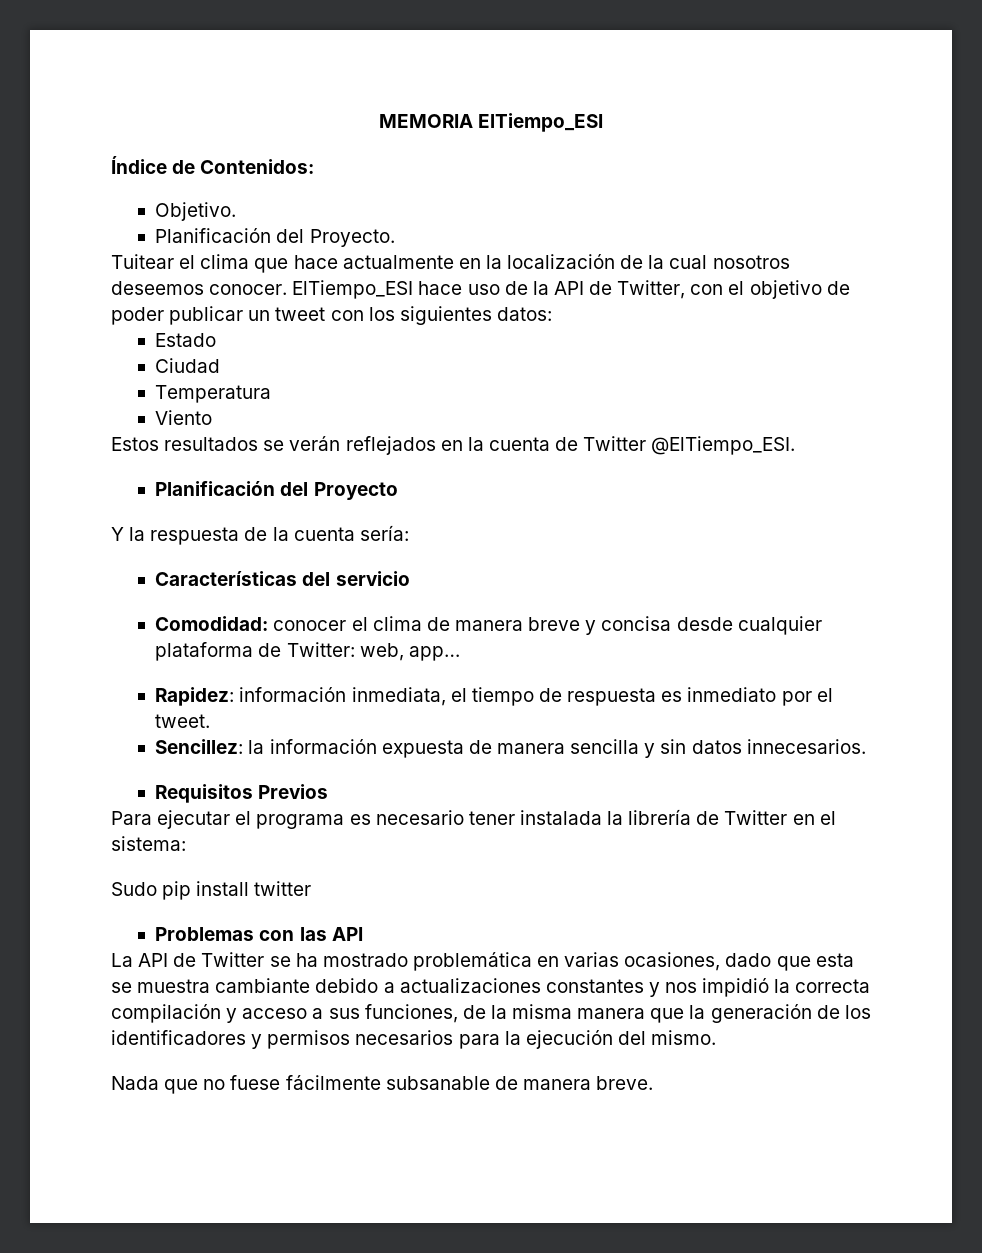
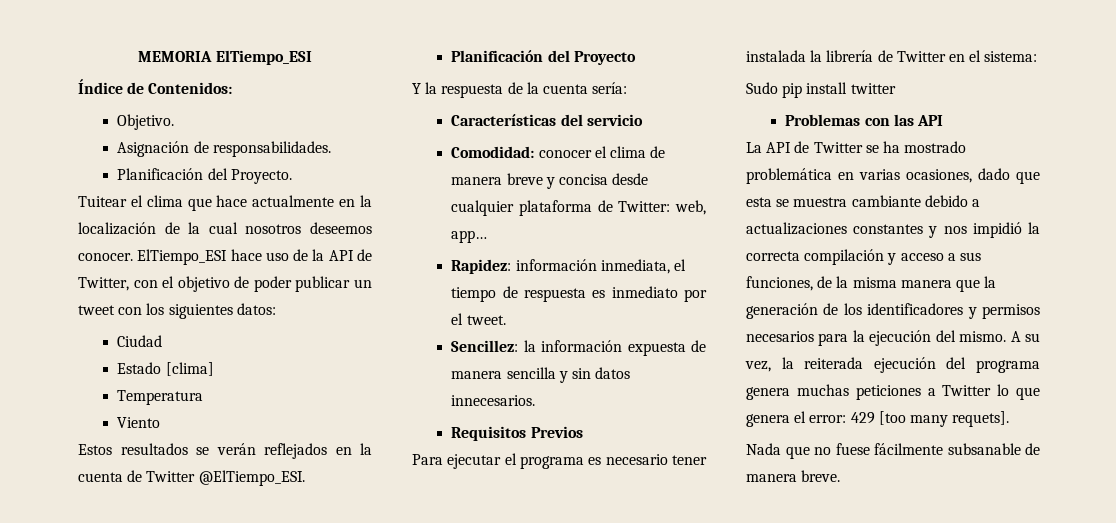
(237, 211) none -> [117,141,331,157] // Asignación de responsabilidades.
(552, 314) none -> [117,335,163,347] // Ciudad
[155,358,221,373] // Ciudad -> [165,362,214,376] [clima]
(717, 1037) none -> [1010,331,1040,342] [745,357,1040,373] [746,384,1040,400] [746,411,1010,427] A su vez, la reiterada ejecución del programa genera muchas peticiones a Twitter lo que genera el error: 429 [too many requets].

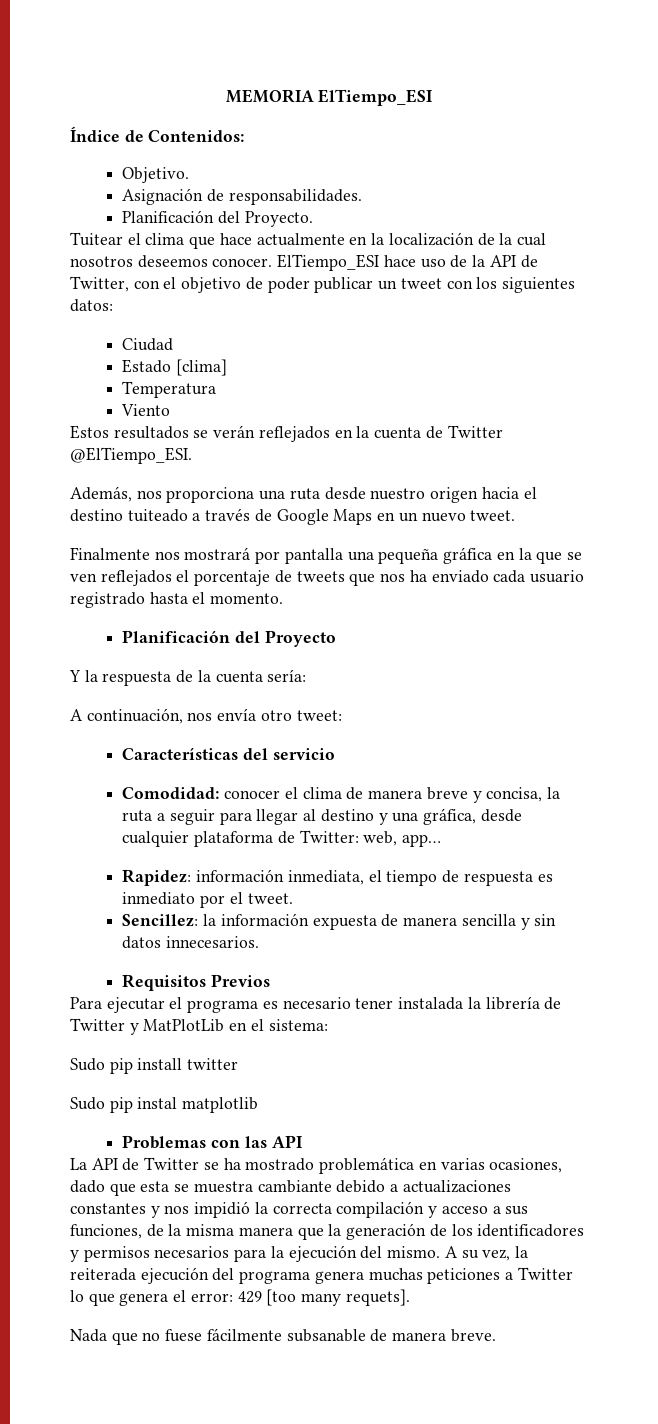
(305, 478) none -> [70,486,537,503] [70,508,516,525] [70,547,582,564] [70,570,584,586] [70,592,284,608] // Además, nos proporciona una ruta desde nuestro origen hacia el destino tuiteado a través de Google Maps en un nuevo tweet. // Finalmente nos mostrará por pantalla una pequeña gráfica en la que se ven reflejados el porcentaje de tweets que nos ha enviado cada usuario registrado hasta el momento.
(628, 88) none -> [70,708,342,724] // A continuación, nos envía otro tweet:
[558,174,608,185] concisa -> [486,787,560,802] [122,808,476,825] concisa, la ruta a seguir para llegar al destino y una gráfica,
(946, 56) none -> [129,1019,225,1035] y MatPlotLib
(896, 88) none -> [70,1097,259,1113] // Sudo pip instal matplotlib

